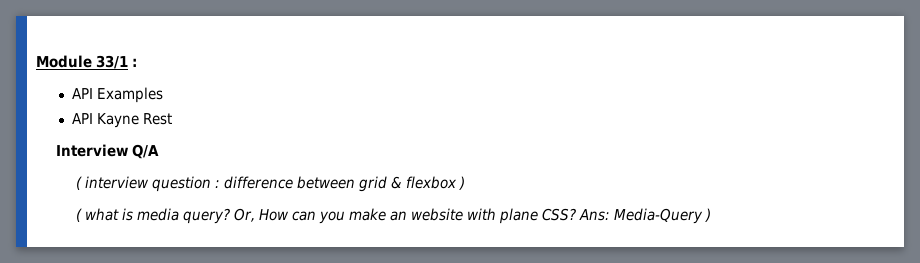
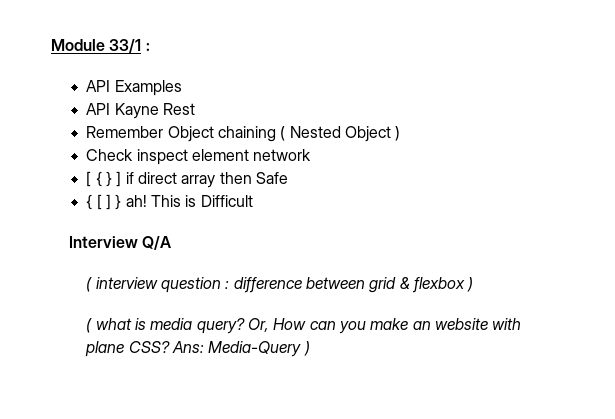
(172, 119) none -> [86,126,401,142] [86,149,312,165] [86,171,288,188] [86,194,253,210] // Remember Object chaining ( Nested Object ) // Check inspect element network // [ { } ] if direct array then Safe // { [ ] } ah! This is Difficult

